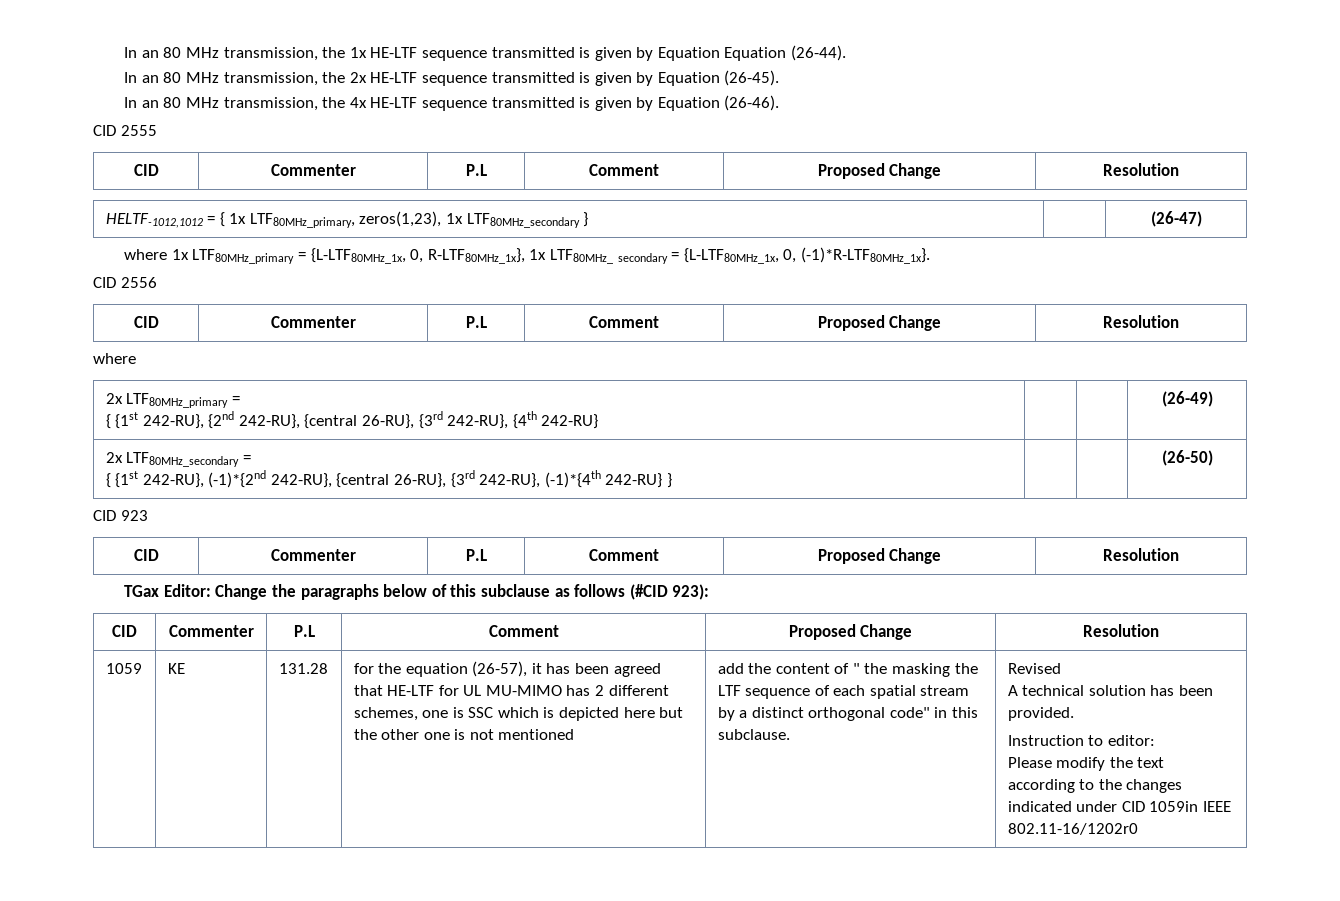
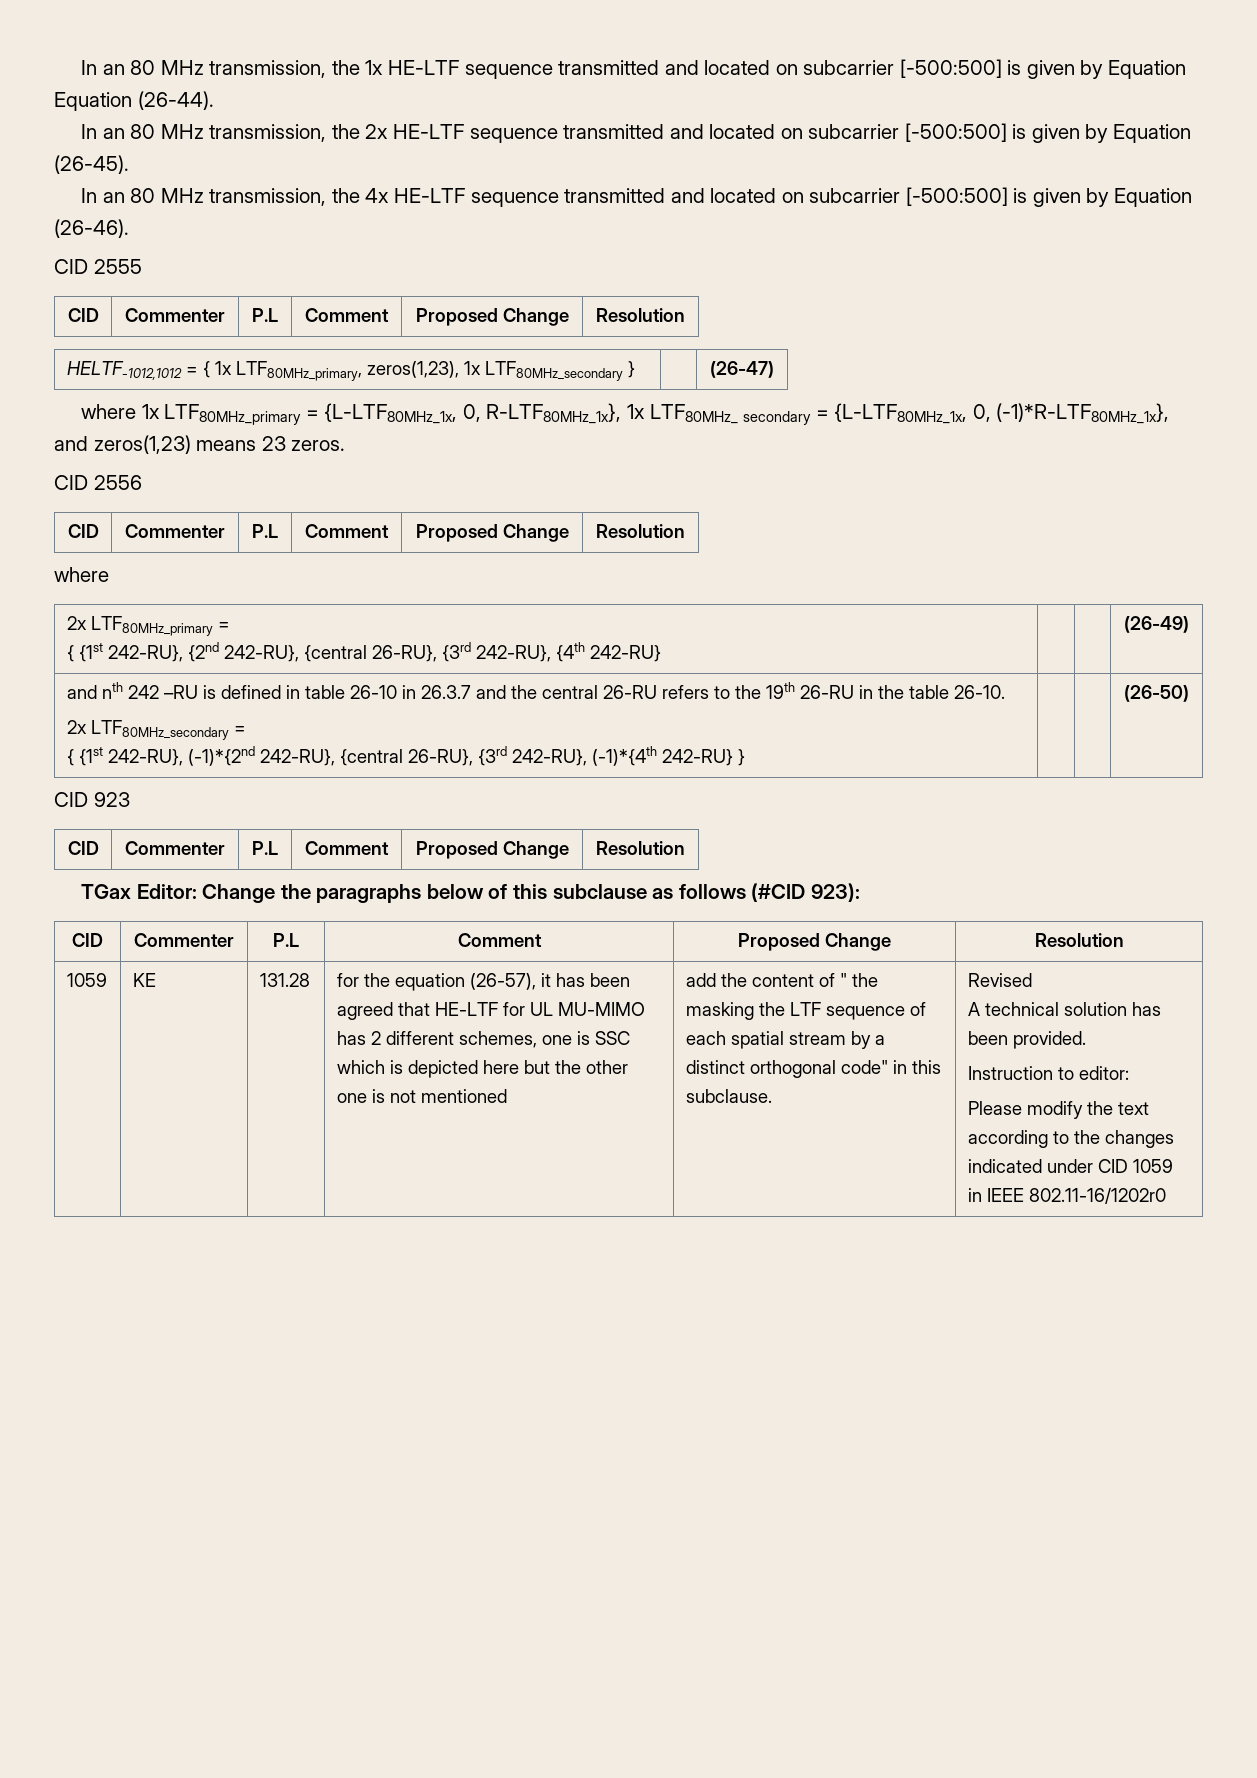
(575, 52) none -> [664,59,1002,78] and located on subcarrier [-500:500]
(575, 77) none -> [669,123,1007,142] and located on subcarrier [-500:500]
(575, 102) none -> [670,187,1008,206] and located on subcarrier [-500:500]
[800,247,930,264] (-1)*R-LTF80MHz_1x}. -> [996,403,1170,424] [54,435,346,454] (-1)*R-LTF80MHz_1x}, and zeros(1,23) means 23 zeros.
(1213, 399) none -> [66,682,1005,699] and nth 242 –RU is defined in table 26-10 in 26.3.7 and the central 26-RU refers to the 19th 26-RU in the table 26-10. //
[1149,801,1199,812] 1059in -> [1132,1159,1173,1173] [967,1188,982,1202] 1059 in

